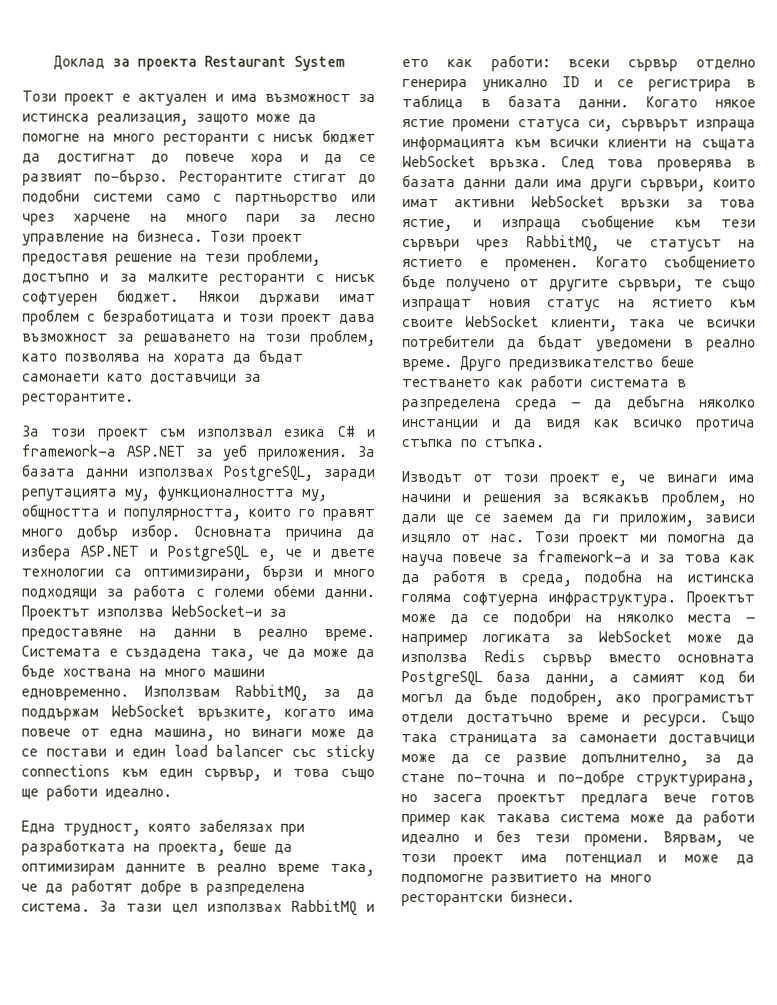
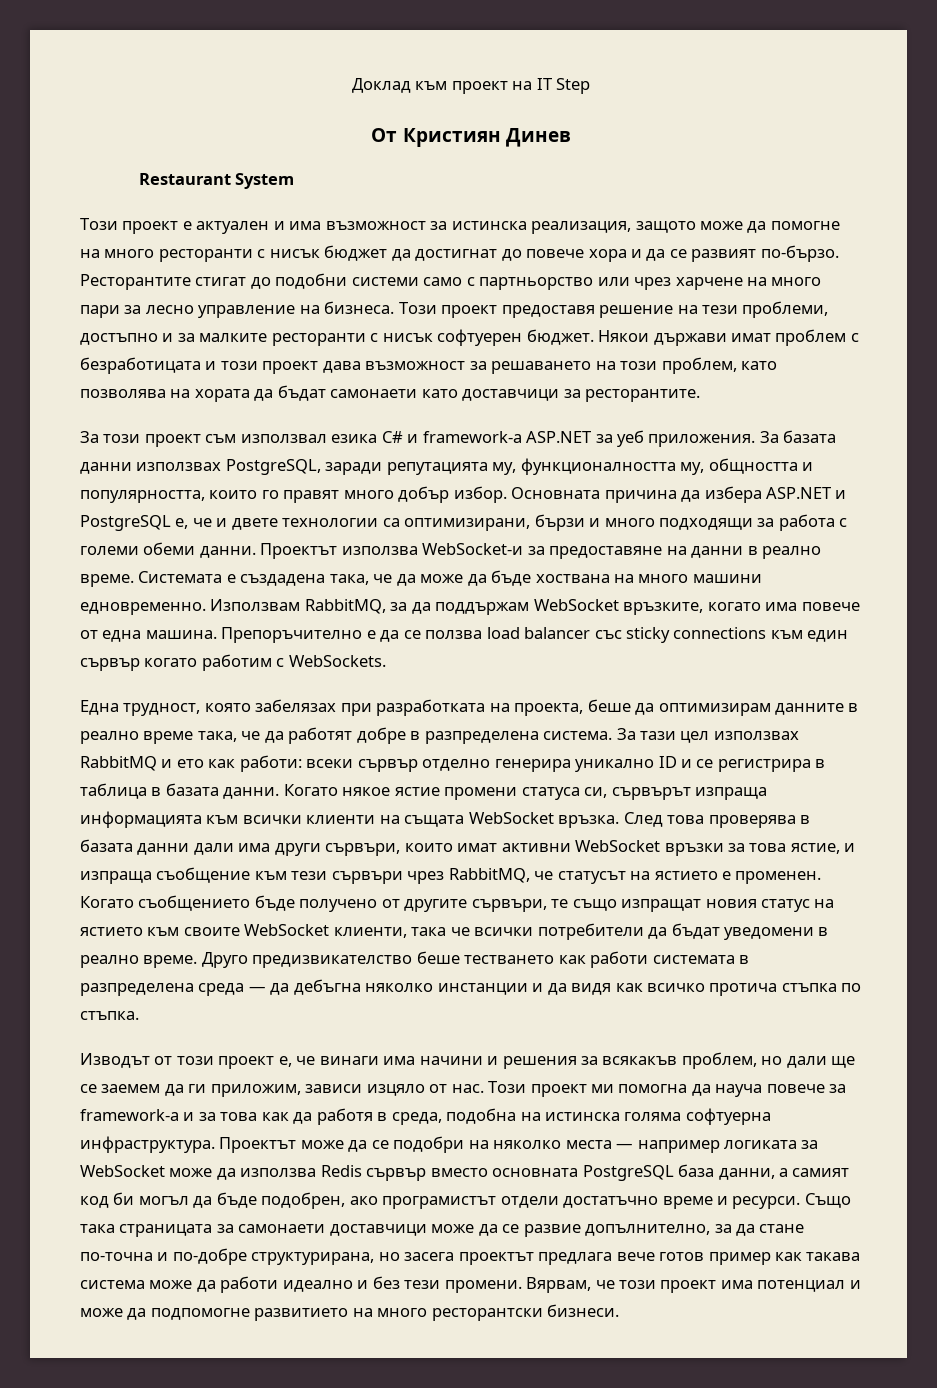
[112,58,197,71] за проекта -> [415,78,591,94] [371,128,571,147] към проект на IT Step // От Кристиян Динев //
[153,728,375,741] [21,748,166,759] машина, но винаги може да се постави и един -> [145,627,483,643] машина. Препоръчително е да се ползва
[204,768,375,781] [21,784,172,801] сървър, и това също ще работи идеално. -> [80,654,386,671] сървър когато работим с WebSockets.

